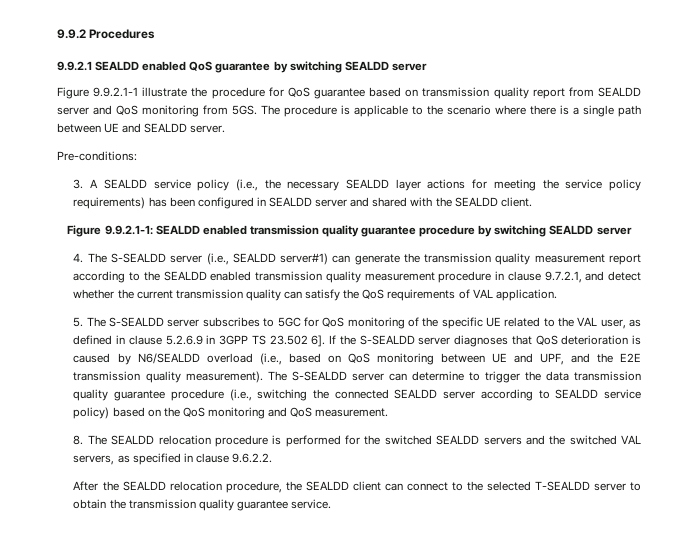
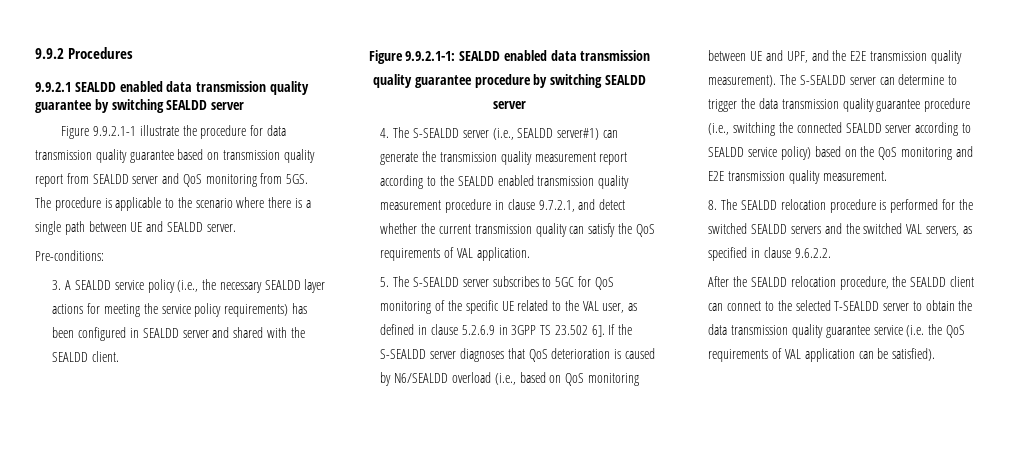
[189,61,213,71] QoS -> [166,81,309,95] data transmission quality
[287,87,310,97] QoS -> [266,125,286,136] [35,149,127,163] data transmission quality
(247, 230) none -> [550,50,577,61] data
[290,407,313,417] QoS -> [708,170,820,184] E2E transmission quality
[128,499,331,511] transmission quality guarantee service. -> [708,324,965,338] [708,348,936,362] data transmission quality guarantee service (i.e. the QoS requirements of VAL application can be satisfied).

